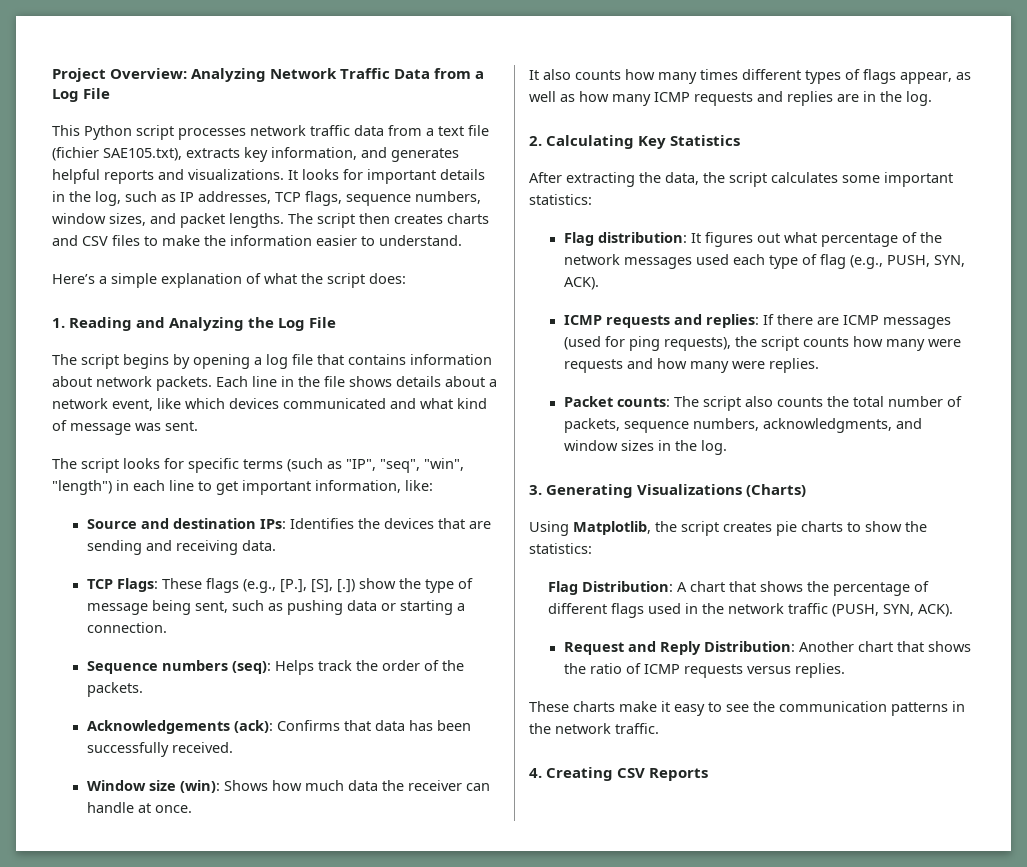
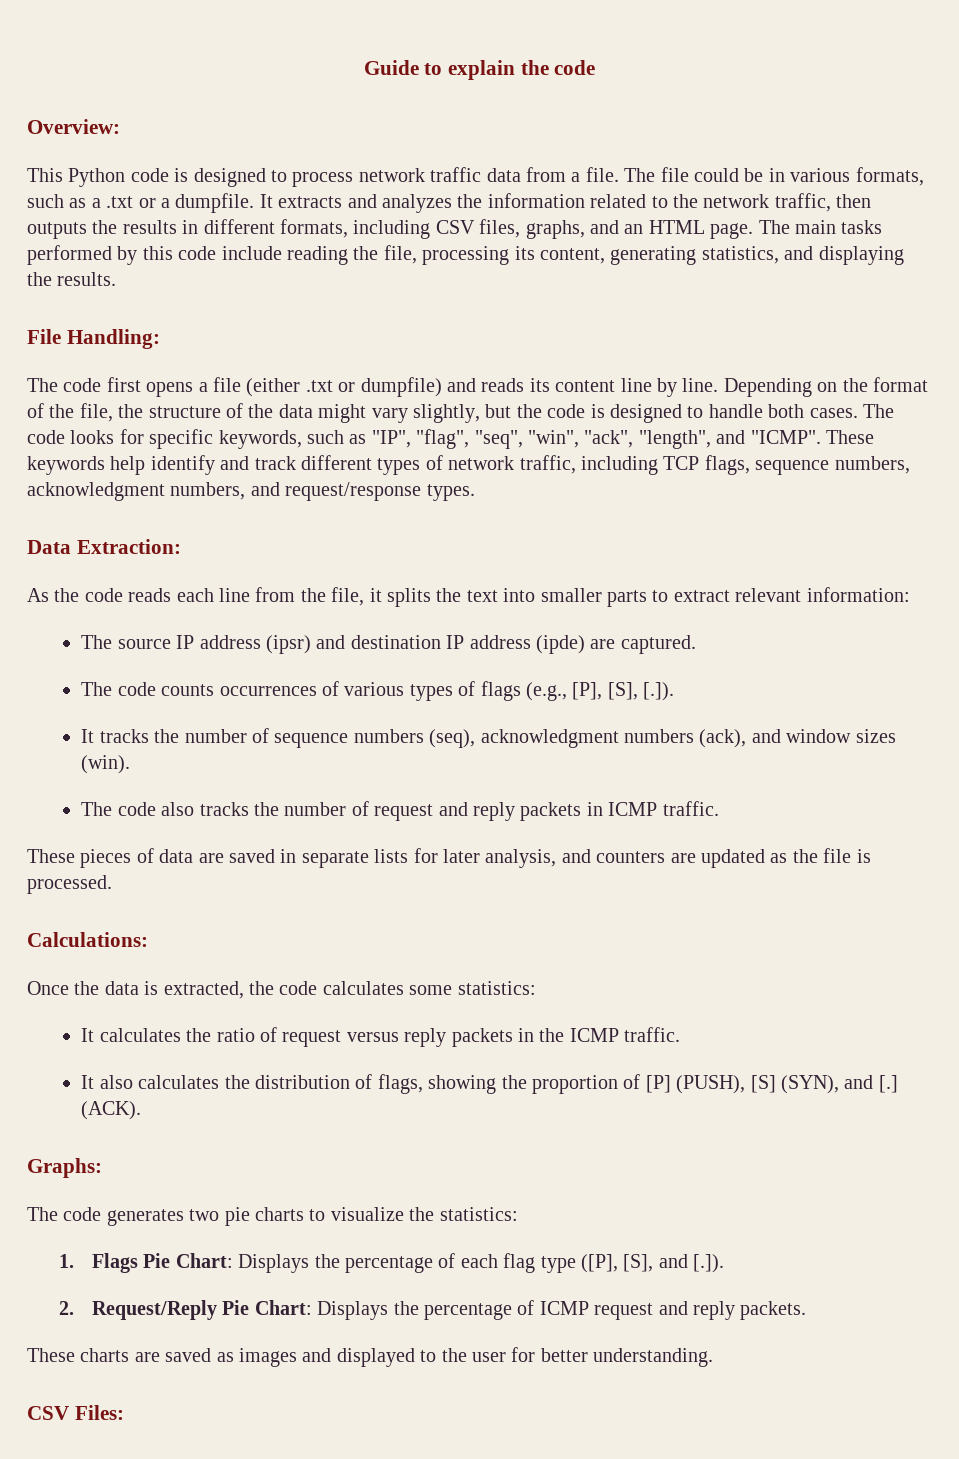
[52,68,485,82] [52,88,111,102] [52,125,246,140] Project Overview: Analyzing Network Traffic Data from a Log File // This Python script processes -> [363,60,596,80] [27,119,120,134] [27,168,354,187] Guide to explain the code // Overview: // This Python code is designed to process
[438,125,489,136] [52,147,459,162] [52,169,485,184] [52,191,481,206] [52,213,489,228] [52,235,462,246] [52,273,406,288] [52,317,337,331] [52,354,492,369] [52,376,497,391] [52,398,487,411] [52,420,198,435] [52,458,464,473] [52,480,433,495] [86,518,491,529] [86,540,276,555] [86,578,473,593] [86,600,465,615] [86,622,167,633] [86,660,464,675] [86,682,143,697] [86,720,471,734] [86,742,233,757] [86,780,490,793] [86,802,192,813] [529,69,971,84] [529,91,932,106] [529,135,741,149] [529,172,953,187] [529,194,592,205] [563,232,942,247] [563,254,965,269] [563,277,599,290] [563,314,951,329] [563,336,961,351] [563,358,819,373] [563,396,962,411] [563,418,922,433] [563,440,727,455] [529,484,807,498] [529,521,772,536] text file (fichier SAE105.txt), extracts key information, and generates helpful reports and visualizations. It looks for important details in the log, such as IP addresses, TCP flags, sequence numbers, window sizes, and packet lengths. The script then creates charts and CSV files to make the information easier to understand. // Here’s a simple explanation of what the script does: // 1. Reading and Analyzing the Log File // The script begins by opening a log file that contains information about network packets. Each line in the file shows details about a network event, like which devices communicated and what kind of message was sent. // The script looks for specific terms (such as "IP", "seq", "win", "length") in each line to get important information, like: // Source and destination IPs: Identifies the devices that are sending and receiving data. // TCP Flags: These flags (e.g., [P.], [S], [.]) show the type of message being sent, such as pushing data or starting a connection. // Sequence numbers (seq): Helps track the order of the packets. // Acknowledgements (ack): Confirms that data has been successfully received. // Window size (win): Shows how much data the receiver can handle at once. // It also counts how many times different types of flags appear, as well as how many ICMP requests and replies are in the log. // 2. Calculating Key Statistics // After extracting the data, the script calculates some important statistics: // Flag distribution: It figures out what percentage of the network messages used each type of flag (e.g., PUSH, SYN, ACK). // ICMP requests and replies: If there are ICMP messages (used for ping requests), the script counts how many were requests and how many were replies. // Packet counts: The script also counts the total number of packets, sequence numbers, acknowledgments, and window sizes in the log. // 3. Generating Visualizations (Charts) // Using Matplotlib, the script creates -> [585,167,924,186] [27,193,872,213] [27,219,883,239] [27,245,904,265] [27,272,117,286] [27,329,160,349] [27,377,928,397] [27,403,894,423] [27,429,874,449] [27,455,910,475] [27,482,475,501] [27,539,181,554] [27,587,910,607] [81,635,696,654] [81,681,675,701] [81,728,896,748] [81,755,131,774] [81,801,719,821] [27,848,871,868] [27,875,112,894] [27,932,148,947] [27,981,536,999] [81,1027,681,1047] [81,1074,898,1094] [81,1101,142,1120] [27,1158,102,1178] [27,1207,220,1226] file. The file could be in various formats, such as a .txt or a dumpfile. It extracts and analyzes the information related to the network traffic, then outputs the results in different formats, including CSV files, graphs, and an HTML page. The main tasks performed by this code include reading the file, processing its content, generating statistics, and displaying the results. // File Handling: // The code first opens a file (either .txt or dumpfile) and reads its content line by line. Depending on the format of the file, the structure of the data might vary slightly, but the code is designed to handle both cases. The code looks for specific keywords, such as "IP", "flag", "seq", "win", "ack", "length", and "ICMP". These keywords help identify and track different types of network traffic, including TCP flags, sequence numbers, acknowledgment numbers, and request/response types. // Data Extraction: // As the code reads each line from the file, it splits the text into smaller parts to extract relevant information: // The source IP address (ipsr) and destination IP address (ipde) are captured. // The code counts occurrences of various types of flags (e.g., [P], [S], [.]). // It tracks the number of sequence numbers (seq), acknowledgment numbers (ack), and window sizes (win). // The code also tracks the number of request and reply packets in ICMP traffic. // These pieces of data are saved in separate lists for later analysis, and counters are updated as the file is processed. // Calculations: // Once the data is extracted, the code calculates some statistics: // It calculates the ratio of request versus reply packets in the ICMP traffic. // It also calculates the distribution of flags, showing the proportion of [P] (PUSH), [S] (SYN), and [.] (ACK). // Graphs: // The code generates two
[865,521,902,532] show -> [330,1207,404,1221] visualize
[547,581,929,596] [547,603,953,618] [563,641,971,655] [563,663,845,678] [529,701,965,716] [529,723,659,734] [529,767,709,781] Flag Distribution: A chart that shows the percentage of different flags used in the network traffic (PUSH, SYN, ACK). // Request and Reply Distribution: Another chart that shows the ratio of ICMP requests versus replies. // These charts make it easy to see the communication patterns in the network traffic. // 4. Creating CSV Reports -> [59,1253,725,1273] [59,1300,807,1320] [27,1347,714,1367] [27,1405,124,1420] 1. Flags Pie Chart: Displays the percentage of each flag type ([P], [S], and [.]). // 2. Request/Reply Pie Chart: Displays the percentage of ICMP request and reply packets. // These charts are saved as images and displayed to the user for better understanding. // CSV Files:

